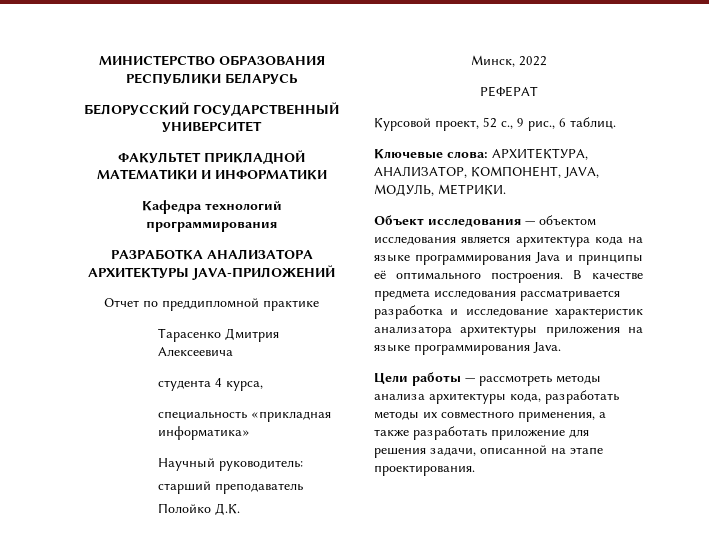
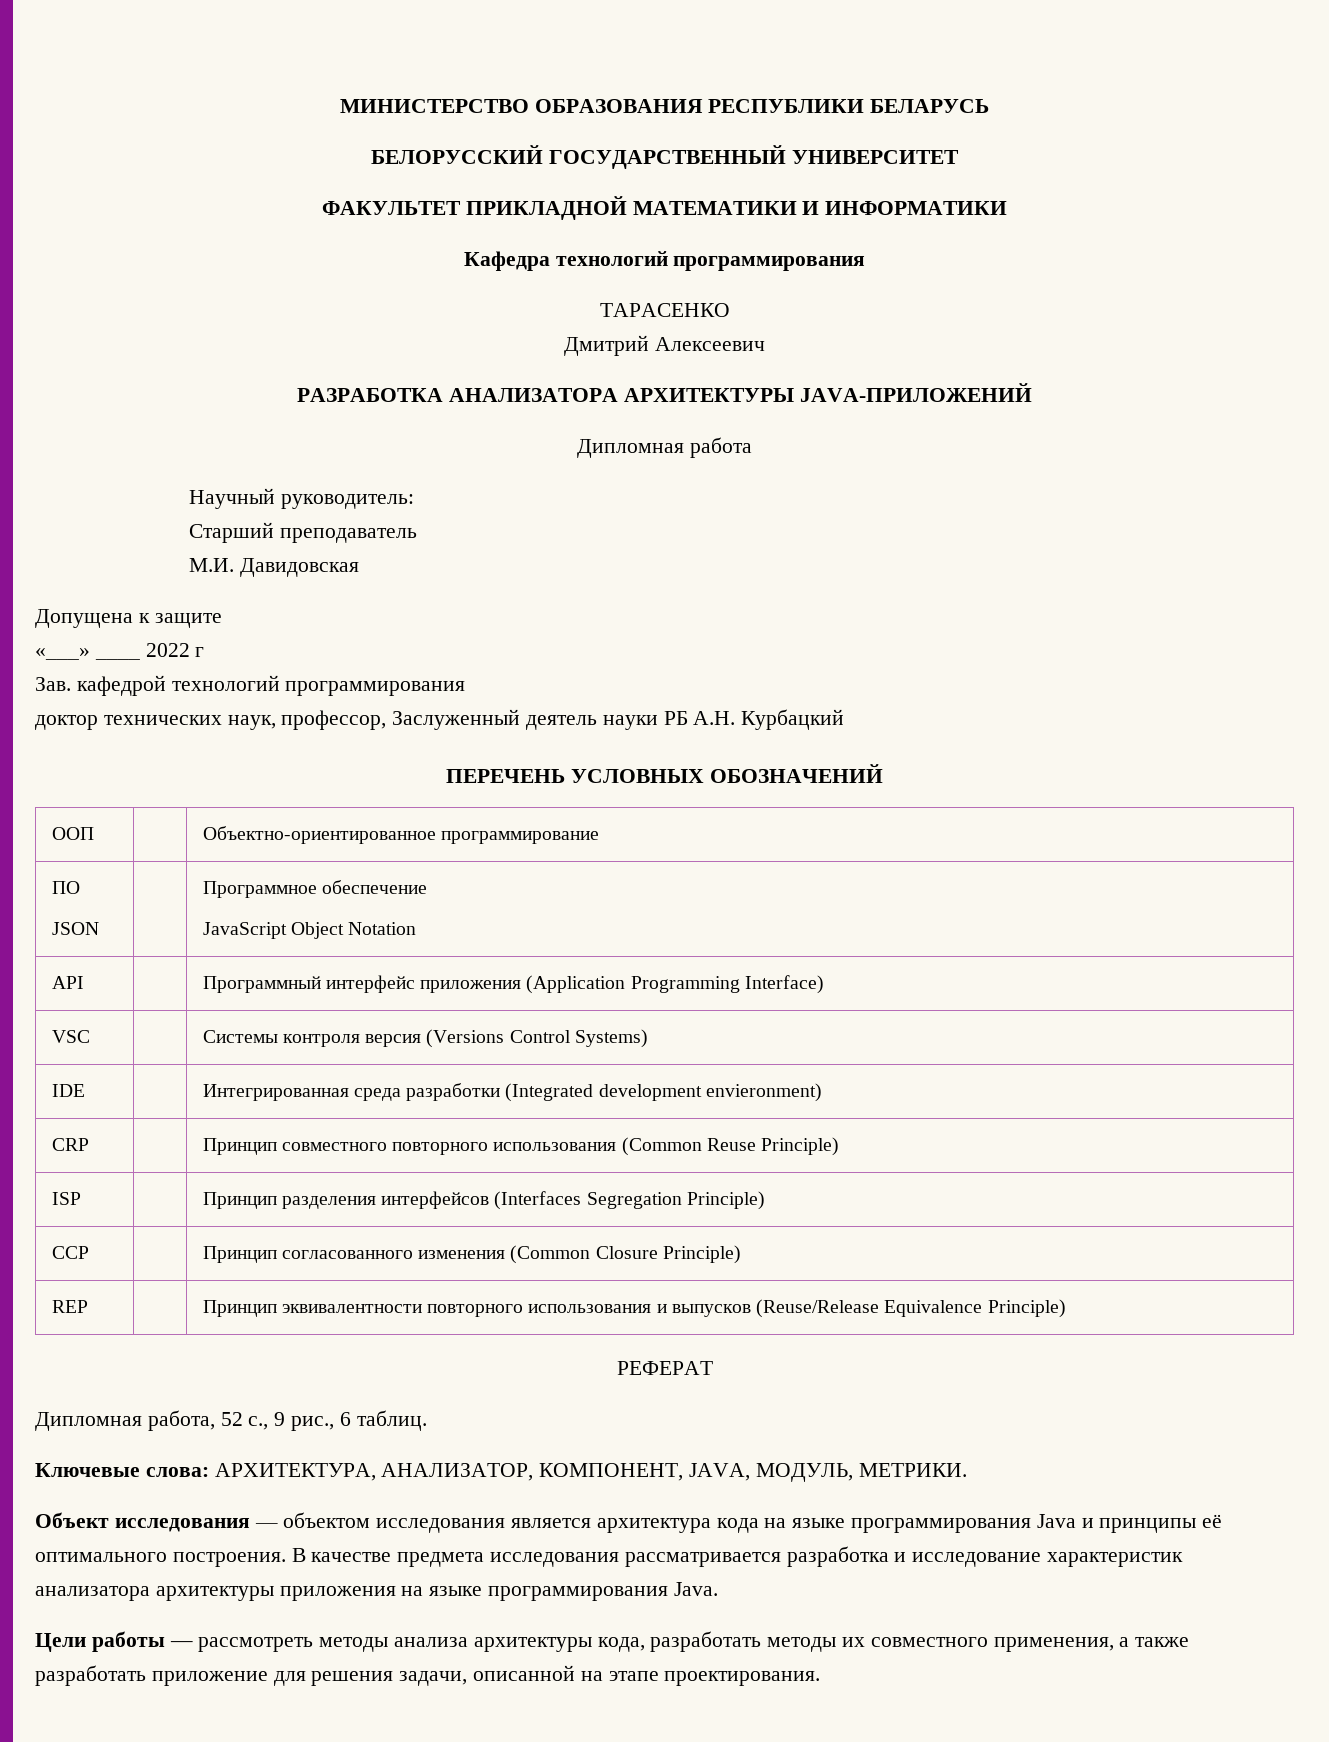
(277, 226) none -> [599,303,730,317] [564,335,765,356] // ТАРАСЕНКО // Дмитрий Алексеевич
[104,298,319,311] [157,328,279,342] [157,347,233,357] [157,378,263,391] [157,411,331,422] [157,426,250,440] Отчет по преддипломной практике // Тарасенко Дмитрия Алексеевича // студента 4 курса, // специальность «прикладная информатика» -> [577,437,752,458] Дипломная работа
[157,481,211,494] старший -> [189,522,275,543] Старший
[157,503,240,515] [470,55,547,67] Полойко Д.К. // Минск, 2022 -> [189,558,360,577] [35,609,222,628] [35,648,140,660] [145,643,205,657] [35,675,466,696] [35,709,845,730] [446,764,883,783] [51,827,94,840] [202,826,599,844] [51,881,80,894] [51,922,99,935] [202,880,427,898] [202,922,417,939] [51,976,84,989] [202,975,824,994] [51,1030,90,1043] [202,1029,648,1048] [51,1084,85,1097] [202,1083,822,1102] [51,1138,89,1151] [202,1137,840,1156] [51,1192,81,1205] [202,1191,765,1210] [51,1246,89,1259] [202,1245,741,1264] [51,1300,88,1313] [202,1299,1066,1318] М.И. Давидовская // Допущена к защите // «___» ____ 2022 г // Зав. кафедрой технологий программирования // доктор технических наук, профессор, Заслуженный деятель науки РБ А.Н. Курбацкий // ПЕРЕЧЕНЬ УСЛОВНЫХ ОБОЗНАЧЕНИЙ // ООП | | Объектно-ориентированное программирование // ПО // JSON | | Программное обеспечение // JavaScript Object Notation // API | | Программный интерфейс приложения (Application Programming Interface) // VSC | | Системы контроля версия (Versions Control Systems) // IDE | | Интегрированная среда разработки (Integrated development envieronment) // CRP | | Принцип совместного повторного использования (Common Reuse Principle) // ISP | | Принцип разделения интерфейсов (Interfaces Segregation Principle) // CCP | | Принцип согласованного изменения (Common Closure Principle) // REP | | Принцип эквивалентности повторного использования и выпусков (Reuse/Release Equivalence Principle)
[374,118,479,131] Курсовой проект, -> [35,1410,215,1431] Дипломная работа,

